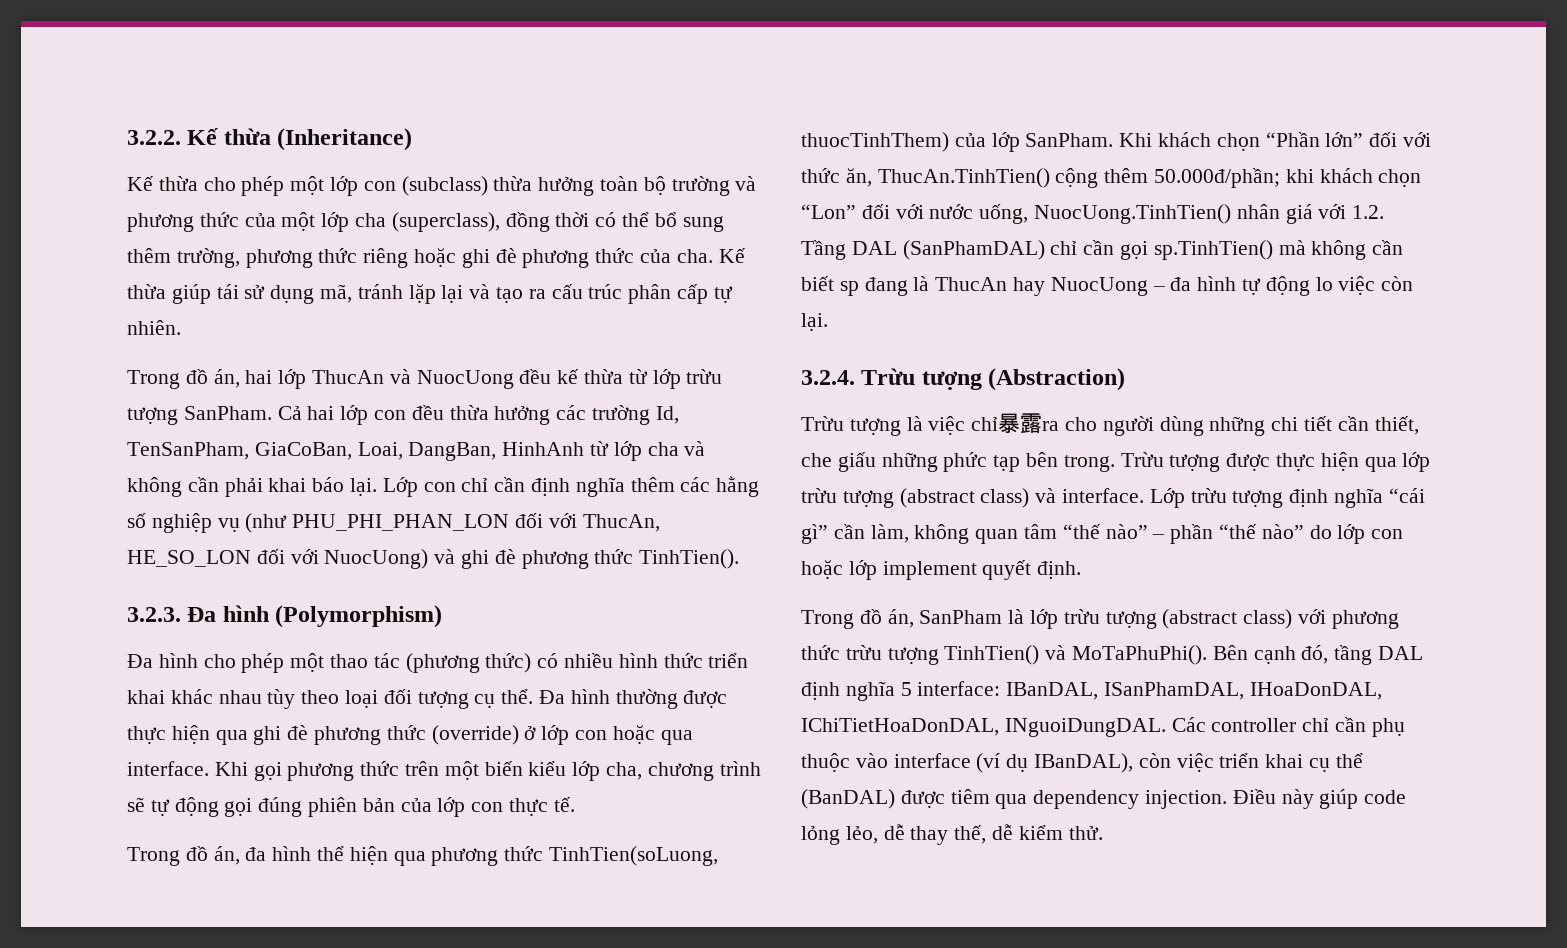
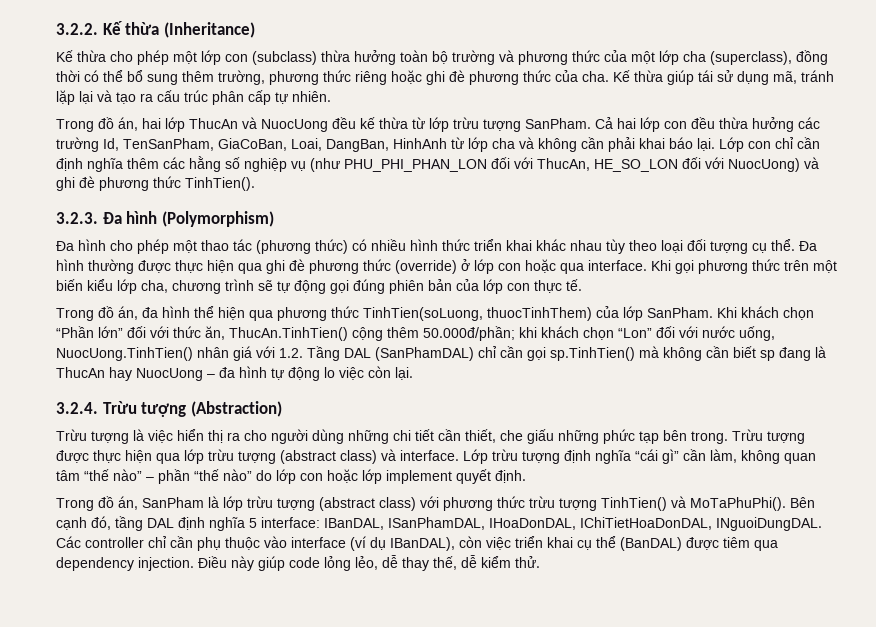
[971,413,1043,433] chỉ暴露 -> [177,429,223,443] hiển thị

